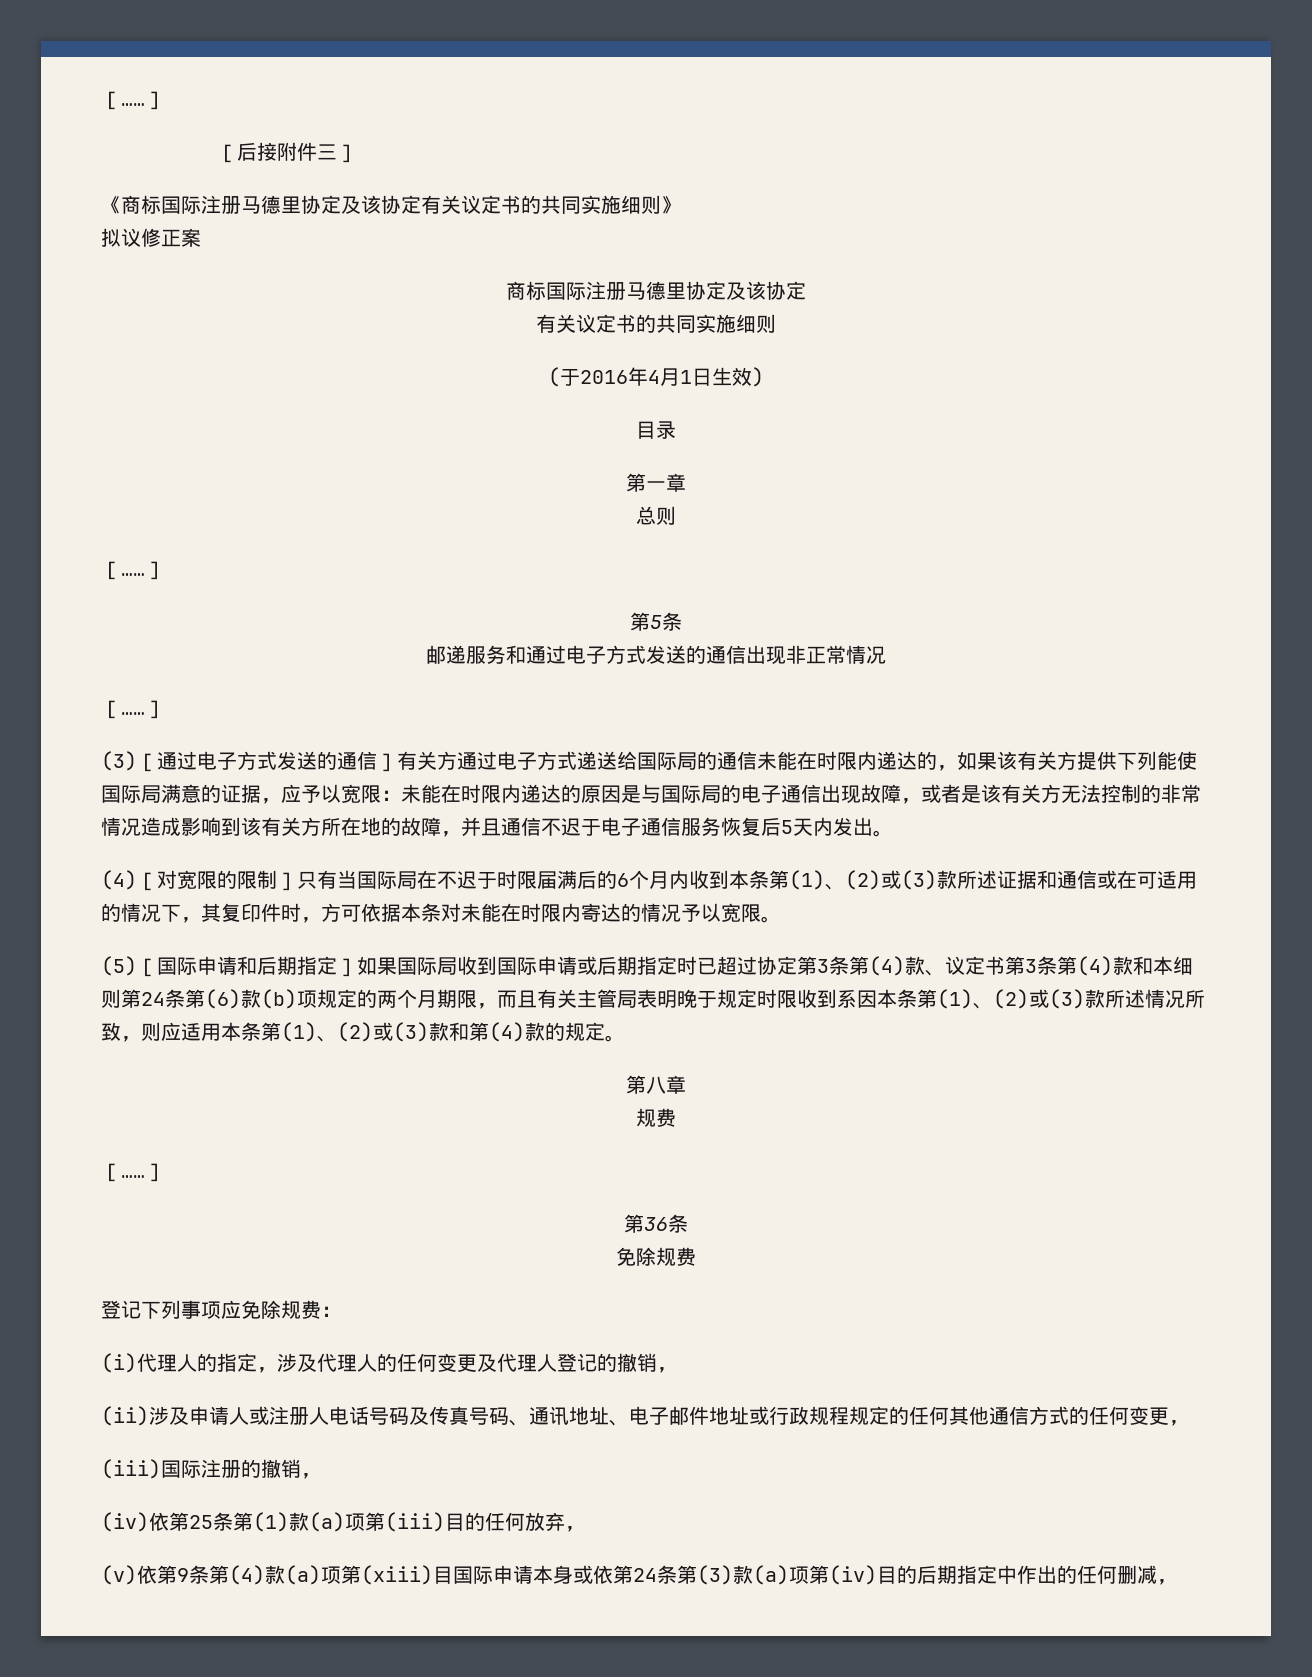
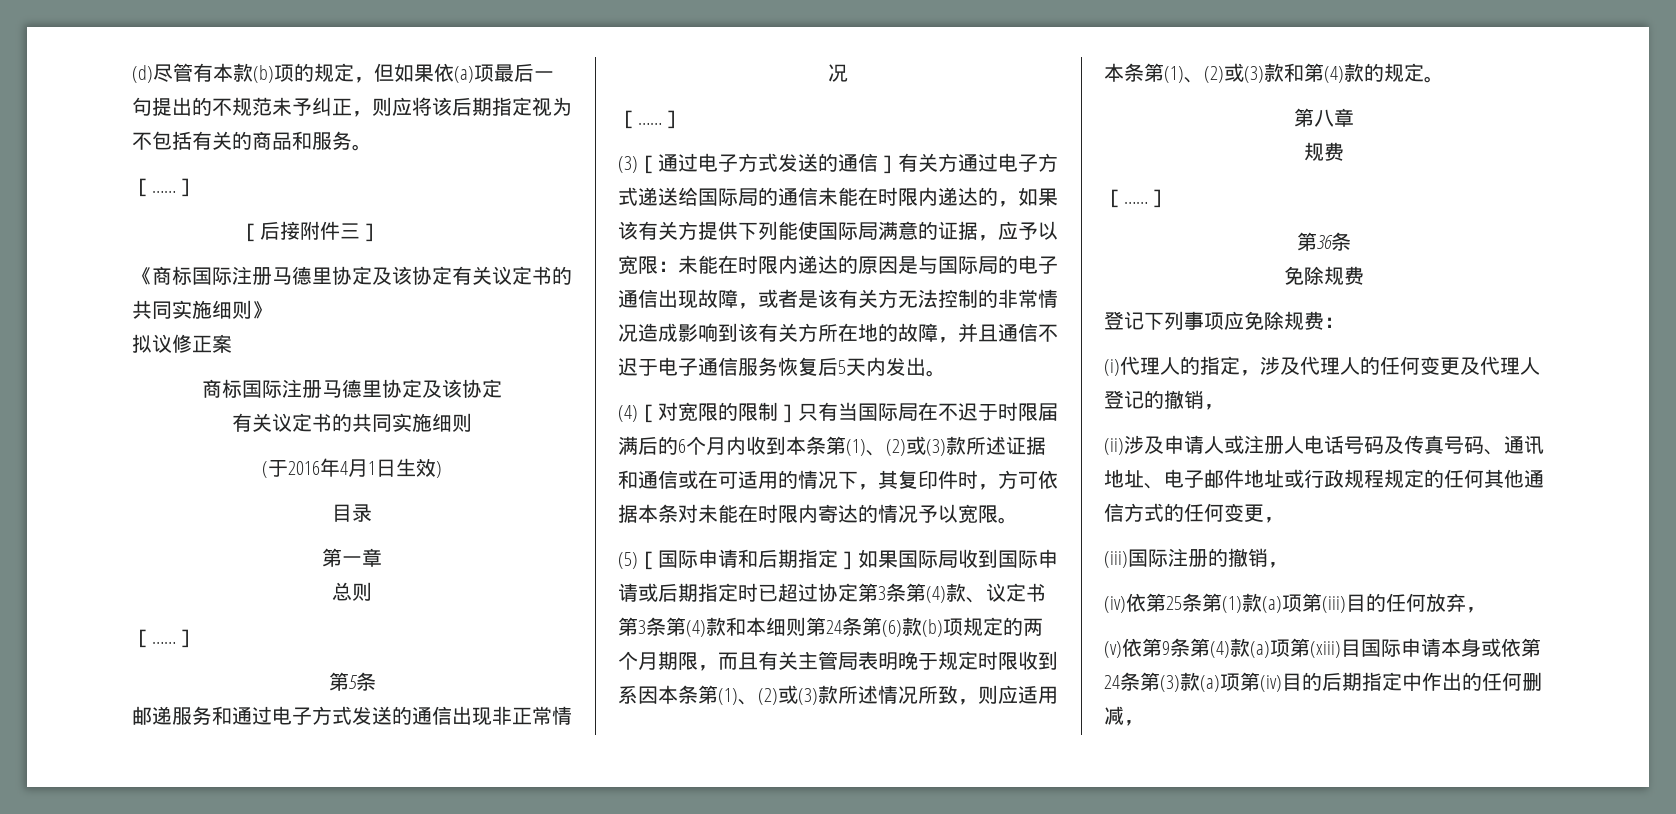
(101, 100) none -> [132,63,554,83] [132,97,572,117] [132,131,372,151] (d)尽管有本款(b)项的规定，但如果依(a)项最后一句提出的不规范未予纠正，则应将该后期指定视为不包括有关的商品和服务。 //

